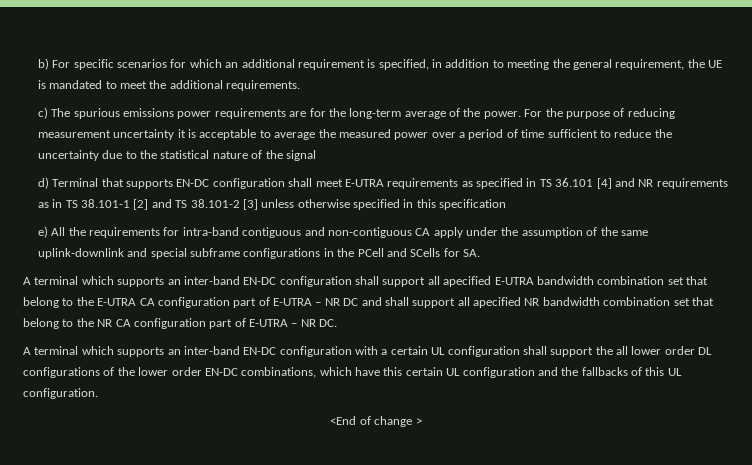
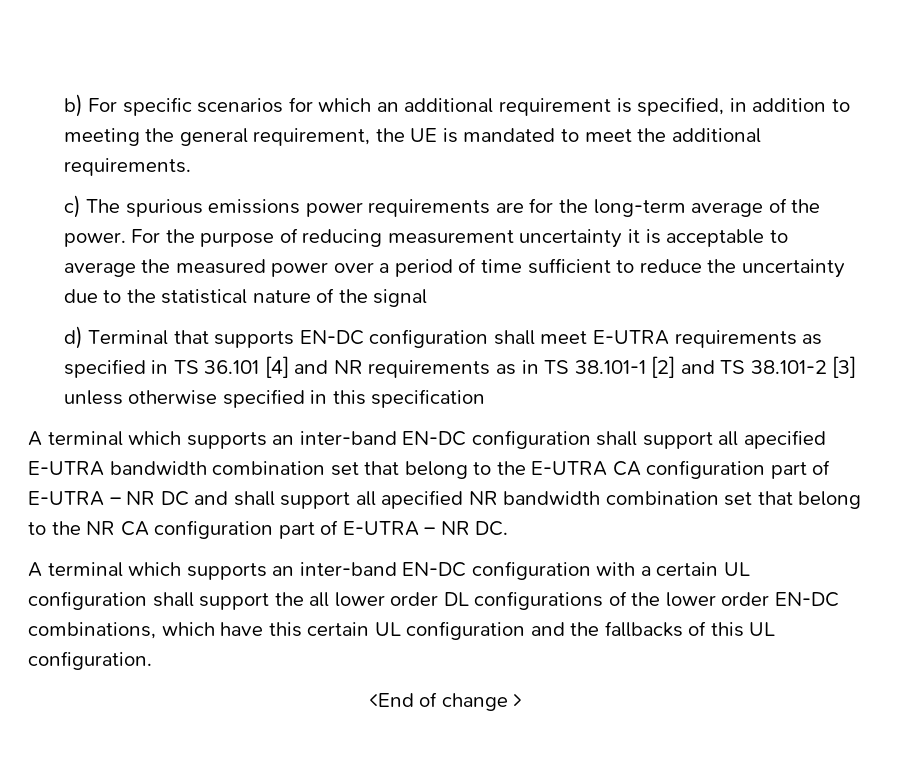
[37,226,648,238] [37,248,481,259] // e) All the requirements for intra-band contiguous and non-contiguous CA apply under the assumption of the same uplink-downlink and special subframe configurations in the PCell and SCells for SA. -> (486, 398) none

